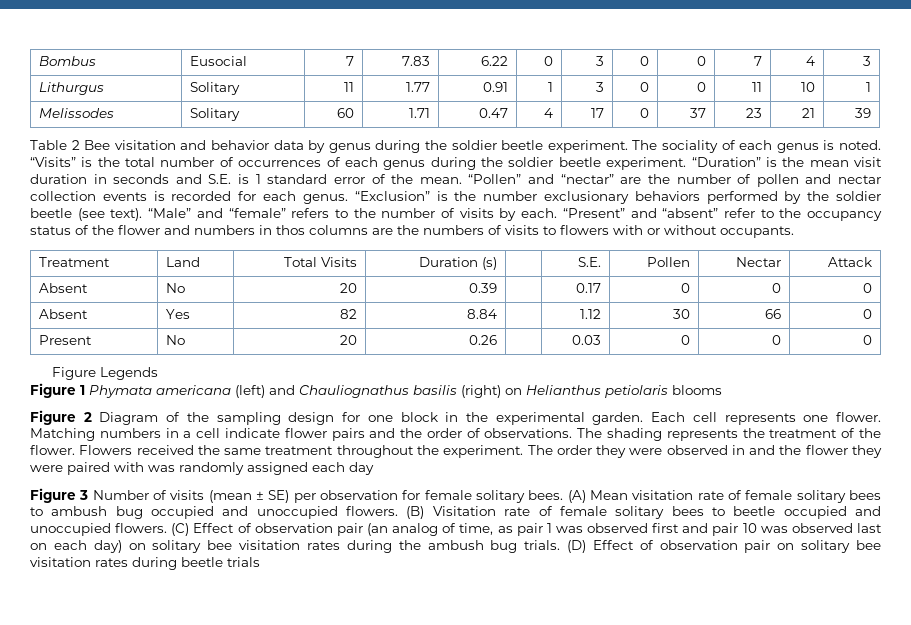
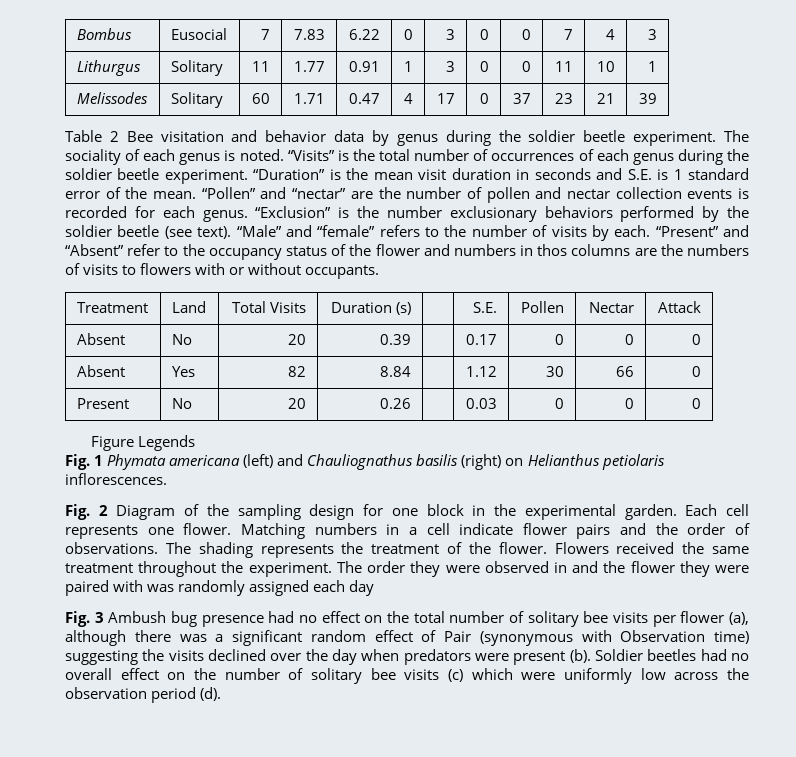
[662,208,719,218] “absent” -> [65,244,124,256] “Absent”
[30,383,76,398] Figure -> [65,454,90,470] Fig.
[672,385,722,395] [30,410,76,425] blooms // Figure -> [65,473,167,485] [65,504,90,520] inflorescences. // Fig.
[30,488,882,503] [30,506,882,519] [30,523,882,536] [30,540,882,553] [30,557,260,570] Figure 3 Number of visits (mean ± SE) per observation for female solitary bees. (A) Mean visitation rate of female solitary bees to ambush bug occupied and unoccupied flowers. (B) Visitation rate of female solitary bees to beetle occupied and unoccupied flowers. (C) Effect of observation pair (an analog of time, as pair 1 was observed first and pair 10 was observed last on each day) on solitary bee visitation rates during the ambush bug trials. (D) Effect of observation pair on solitary bee visitation rates during beetle trials -> [65,611,749,627] [65,630,749,646] [65,649,749,665] [65,668,749,684] [65,687,222,703] Fig. 3 Ambush bug presence had no effect on the total number of solitary bee visits per flower (a), although there was a significant random effect of Pair (synonymous with Observation time) suggesting the visits declined over the day when predators were present (b). Soldier beetles had no overall effect on the number of solitary bee visits (c) which were uniformly low across the observation period (d).

